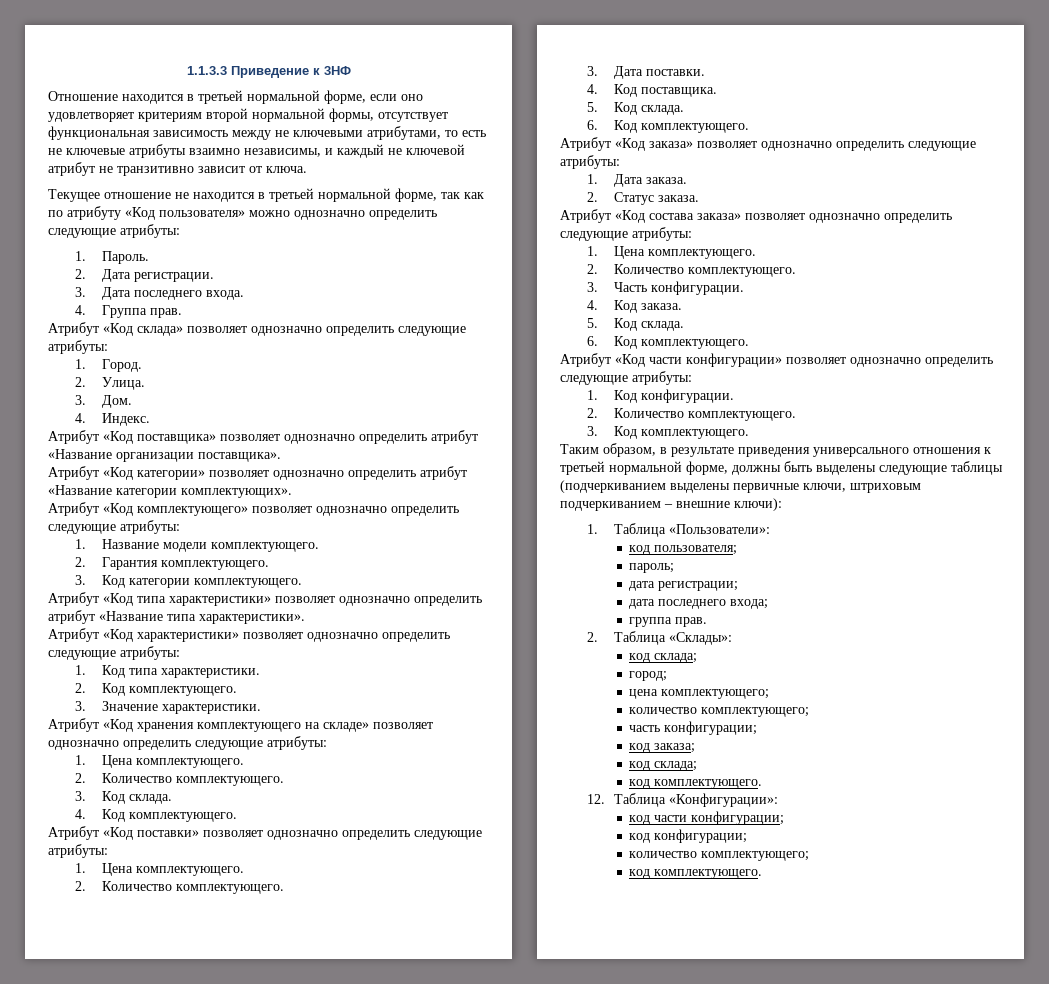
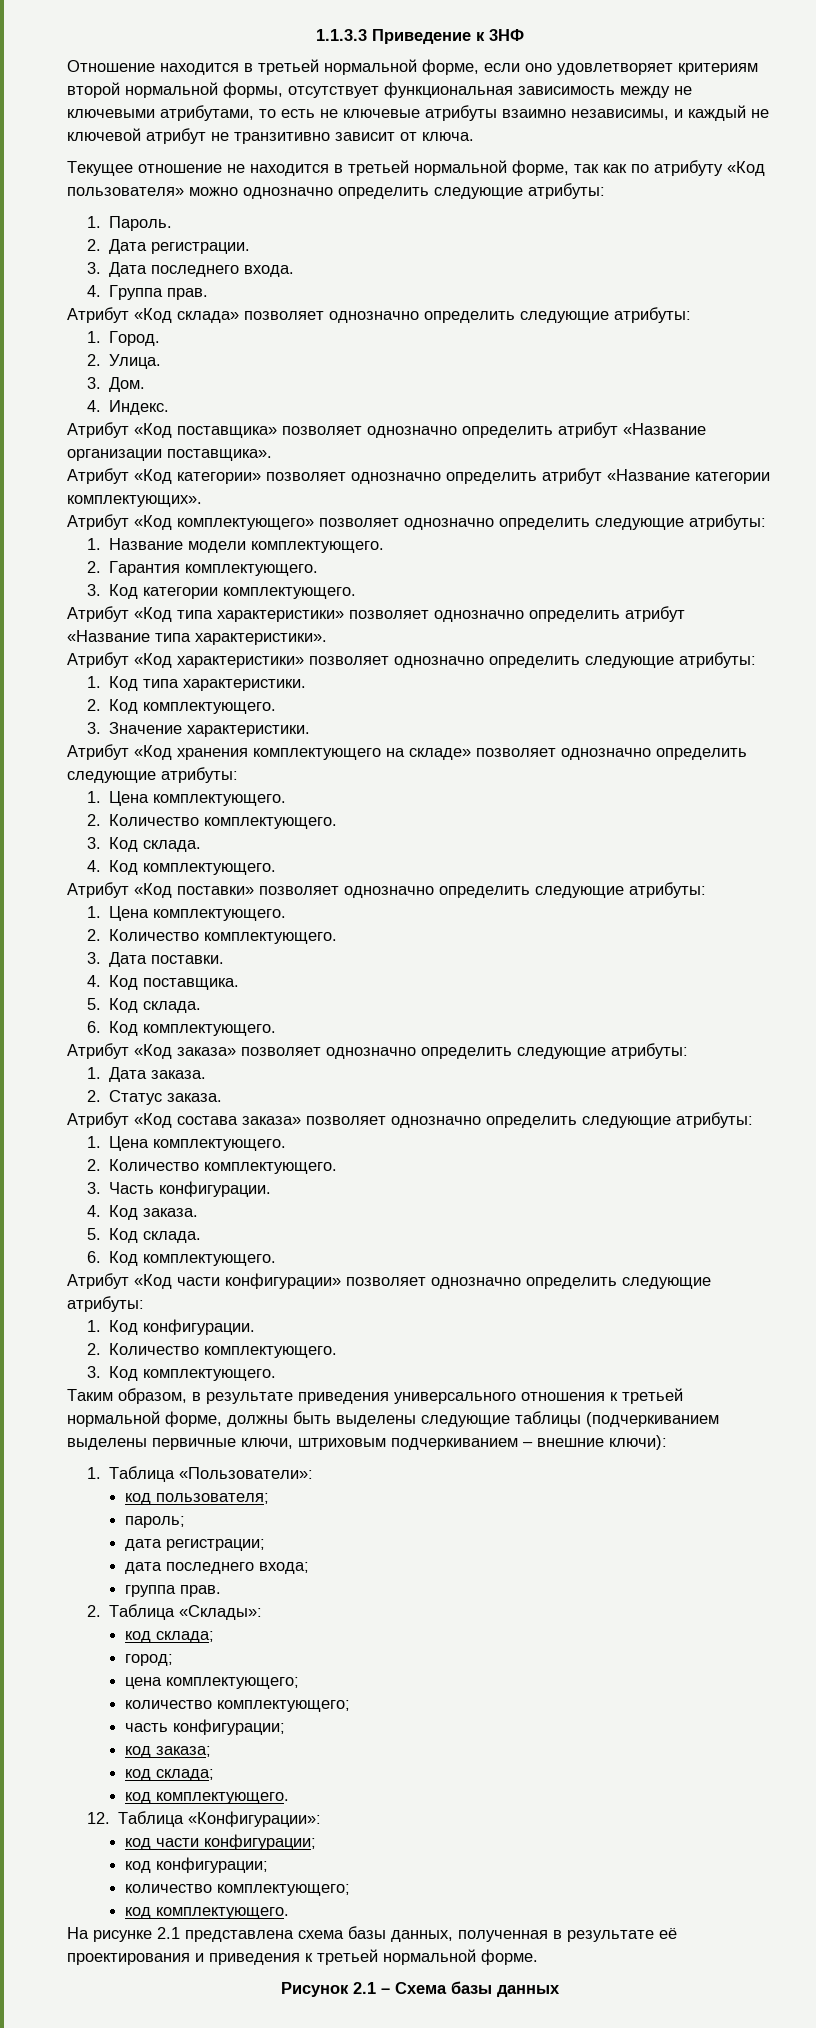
(763, 874) none -> [67,1926,677,1942] [67,1949,538,1965] [280,1981,560,1997] // На рисунке 2.1 представлена схема базы данных, полученная в результате её проектирования и приведения к третьей нормальной форме. // Рисунок 2.1 – Схема базы данных

